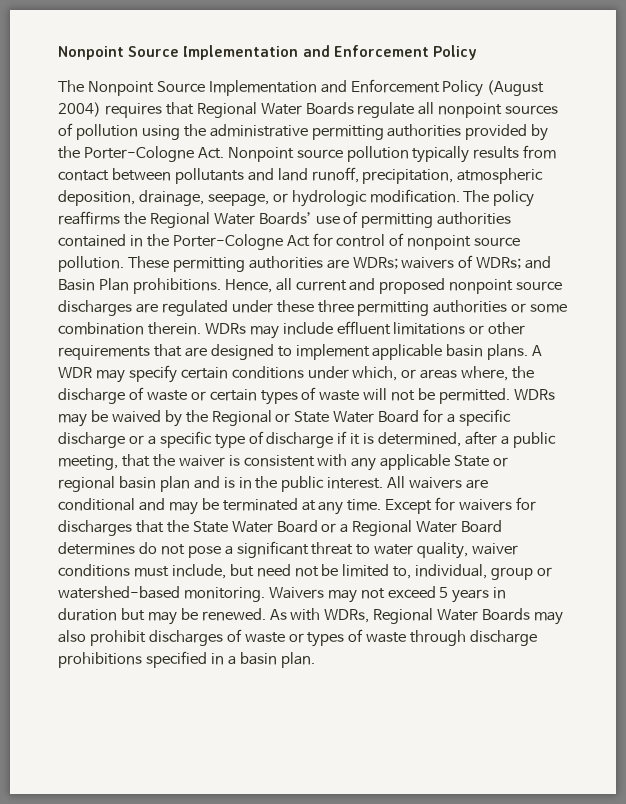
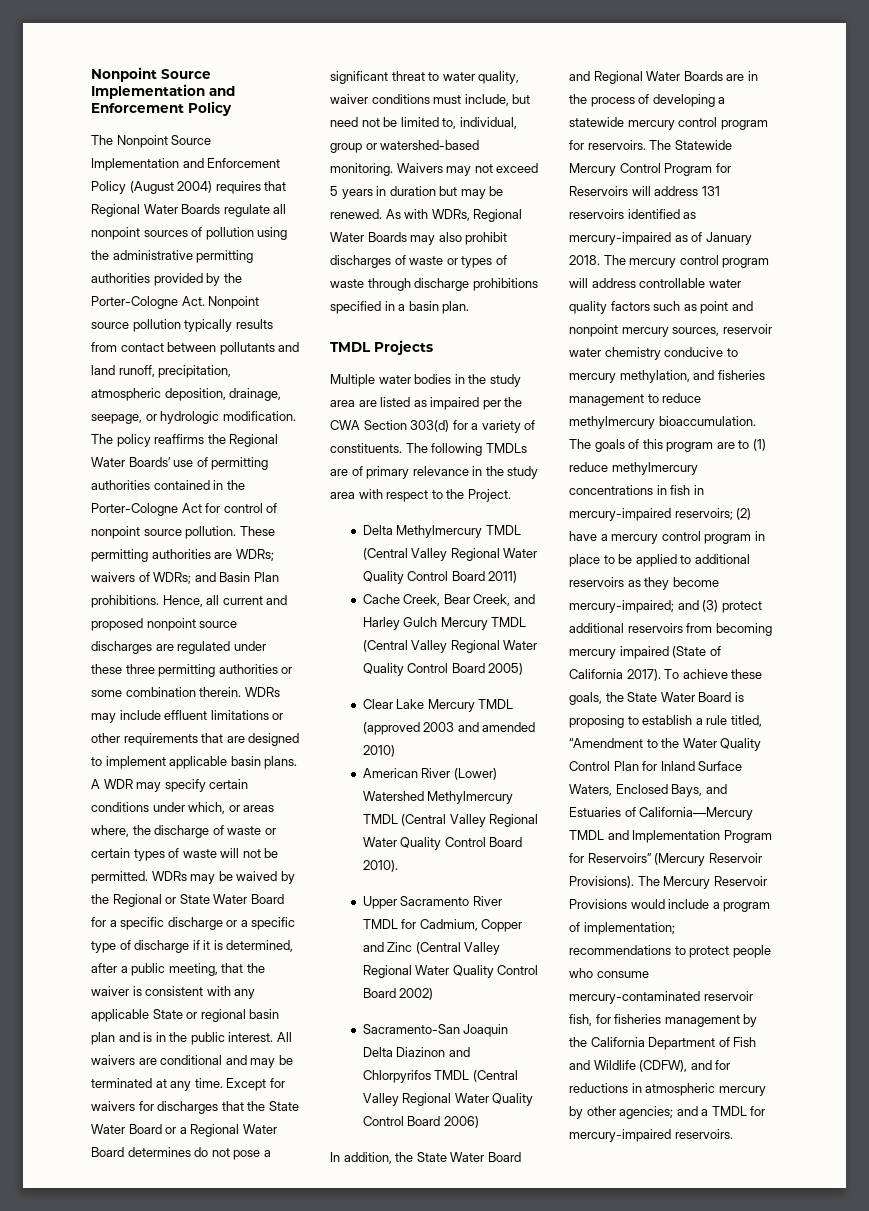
(315, 660) none -> [330,340,433,355] [330,374,521,387] [330,397,523,410] [330,420,536,433] [330,443,527,456] [330,466,539,479] [330,489,511,502] [362,525,521,538] [362,548,538,561] [362,571,518,584] [362,594,535,606] [362,617,527,630] [362,640,538,653] [362,663,524,676] [362,699,514,712] [362,722,536,735] [362,745,395,757] [362,768,497,780] [362,791,514,804] [362,814,539,827] [362,837,523,850] [362,860,398,872] [362,896,502,909] [362,919,523,932] [362,942,501,955] [362,965,539,978] [362,988,434,1000] [362,1024,509,1037] [362,1047,470,1057] [362,1070,518,1083] [362,1093,534,1106] [362,1116,479,1128] [330,1152,521,1164] [569,71,758,84] [569,94,726,107] [569,117,768,130] [569,140,732,150] [569,163,731,176] [569,186,720,196] [569,209,697,219] [569,232,752,245] [569,255,770,268] [569,278,741,288] [569,301,753,314] [569,324,772,337] [569,347,738,360] [569,370,765,383] [569,393,702,406] [569,416,756,429] [569,439,766,452] [569,462,698,475] [569,485,704,495] [569,508,752,521] [569,531,765,544] [569,554,750,567] [569,577,719,590] [569,600,762,613] [569,623,772,636] [569,646,721,659] [569,669,763,681] [569,692,744,705] [569,715,762,728] [569,738,762,751] [569,761,743,771] [569,784,727,797] [569,807,754,820] [569,830,772,843] [569,853,762,866] [569,876,767,889] [569,899,771,912] [569,922,675,935] [569,945,771,958] [569,968,649,978] [569,991,753,1004] [569,1014,758,1027] [569,1037,757,1050] [569,1060,731,1072] [569,1083,766,1096] [569,1106,766,1119] [569,1129,733,1142] // TMDL Projects // Multiple water bodies in the study area are listed as impaired per the CWA Section 303(d) for a variety of constituents. The following TMDLs are of primary relevance in the study area with respect to the Project. // Delta Methylmercury TMDL (Central Valley Regional Water Quality Control Board 2011) // Cache Creek, Bear Creek, and Harley Gulch Mercury TMDL (Central Valley Regional Water Quality Control Board 2005) // Clear Lake Mercury TMDL (approved 2003 and amended 2010) // American River (Lower) Watershed Methylmercury TMDL (Central Valley Regional Water Quality Control Board 2010). // Upper Sacramento River TMDL for Cadmium, Copper and Zinc (Central Valley Regional Water Quality Control Board 2002) // Sacramento-San Joaquin Delta Diazinon and Chlorpyrifos TMDL (Central Valley Regional Water Quality Control Board 2006) // In addition, the State Water Board and Regional Water Boards are in the process of developing a statewide mercury control program for reservoirs. The Statewide Mercury Control Program for Reservoirs will address 131 reservoirs identified as mercury-impaired as of January 2018. The mercury control program will address controllable water quality factors such as point and nonpoint mercury sources, reservoir water chemistry conducive to mercury methylation, and fisheries management to reduce methylmercury bioaccumulation. The goals of this program are to (1) reduce methylmercury concentrations in fish in mercury-impaired reservoirs; (2) have a mercury control program in place to be applied to additional reservoirs as they become mercury-impaired; and (3) protect additional reservoirs from becoming mercury impaired (State of California 2017). To achieve these goals, the State Water Board is proposing to establish a rule titled, “Amendment to the Water Quality Control Plan for Inland Surface Waters, Enclosed Bays, and Estuaries of California—Mercury TMDL and Implementation Program for Reservoirs” (Mercury Reservoir Provisions). The Mercury Reservoir Provisions would include a program of implementation; recommendations to protect people who consume mercury-contaminated reservoir fish, for fisheries management by the California Department of Fish and Wildlife (CDFW), and for reductions in atmospheric mercury by other agencies; and a TMDL for mercury-impaired reservoirs.

